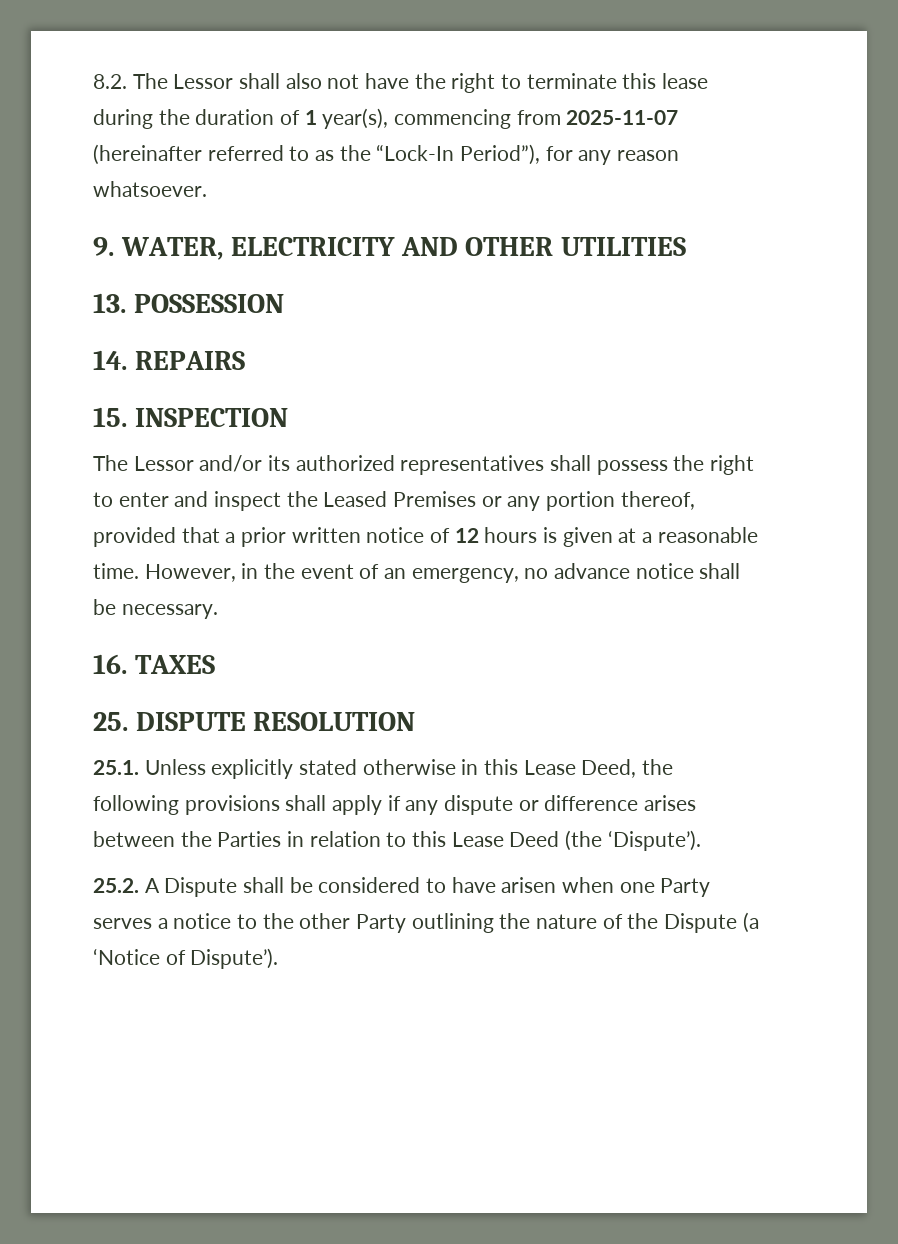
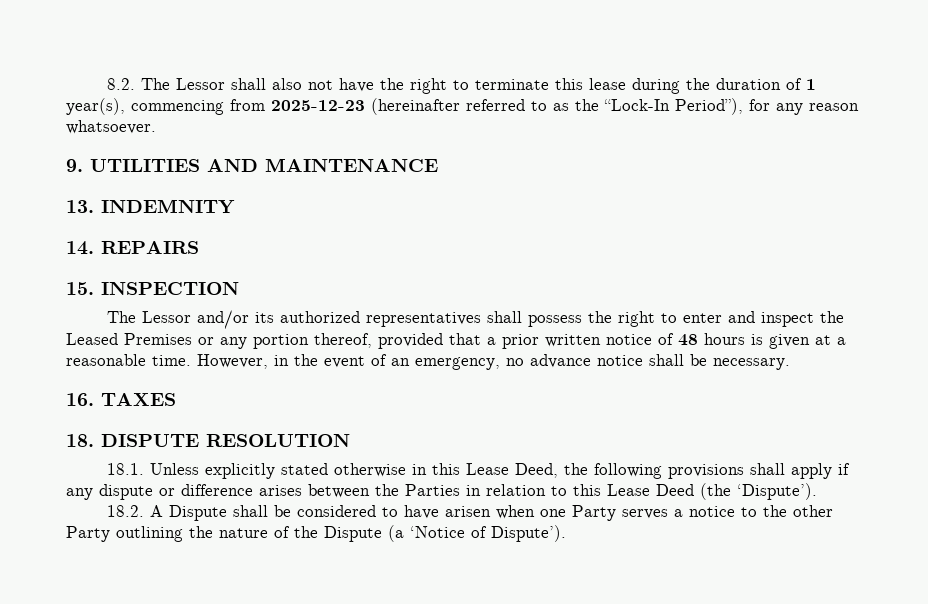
[566,110,679,125] 2025-11-07 -> [271,100,365,111] 2025-12-23
[120,237,686,260] WATER, ELECTRICITY AND OTHER UTILITIES -> [90,158,438,172] UTILITIES AND MAINTENANCE
[133,294,284,313] POSSESSION -> [101,199,235,214] INDEMNITY
[454,528,479,543] 12 -> [678,334,698,346] 48
[93,712,128,731] 25. -> [66,434,94,447] 18.
[93,760,139,775] 25.1. -> [107,463,145,475] 18.1.
[93,878,139,893] 25.2. -> [107,505,145,517] 18.2.

